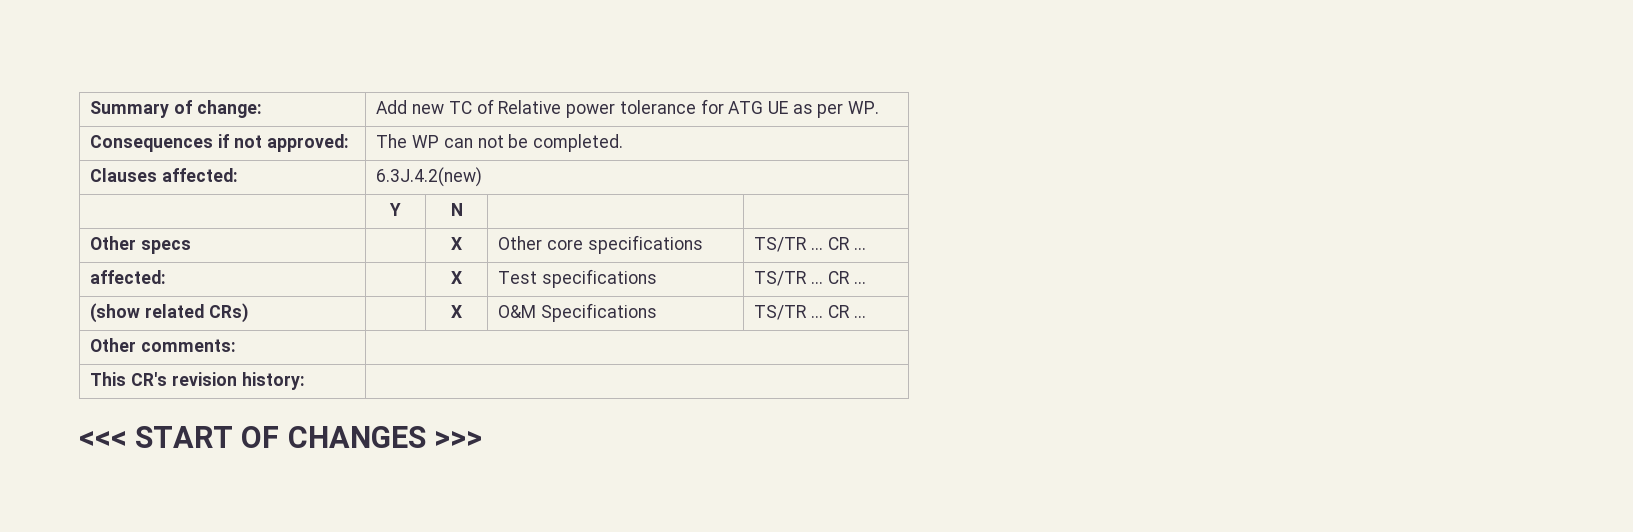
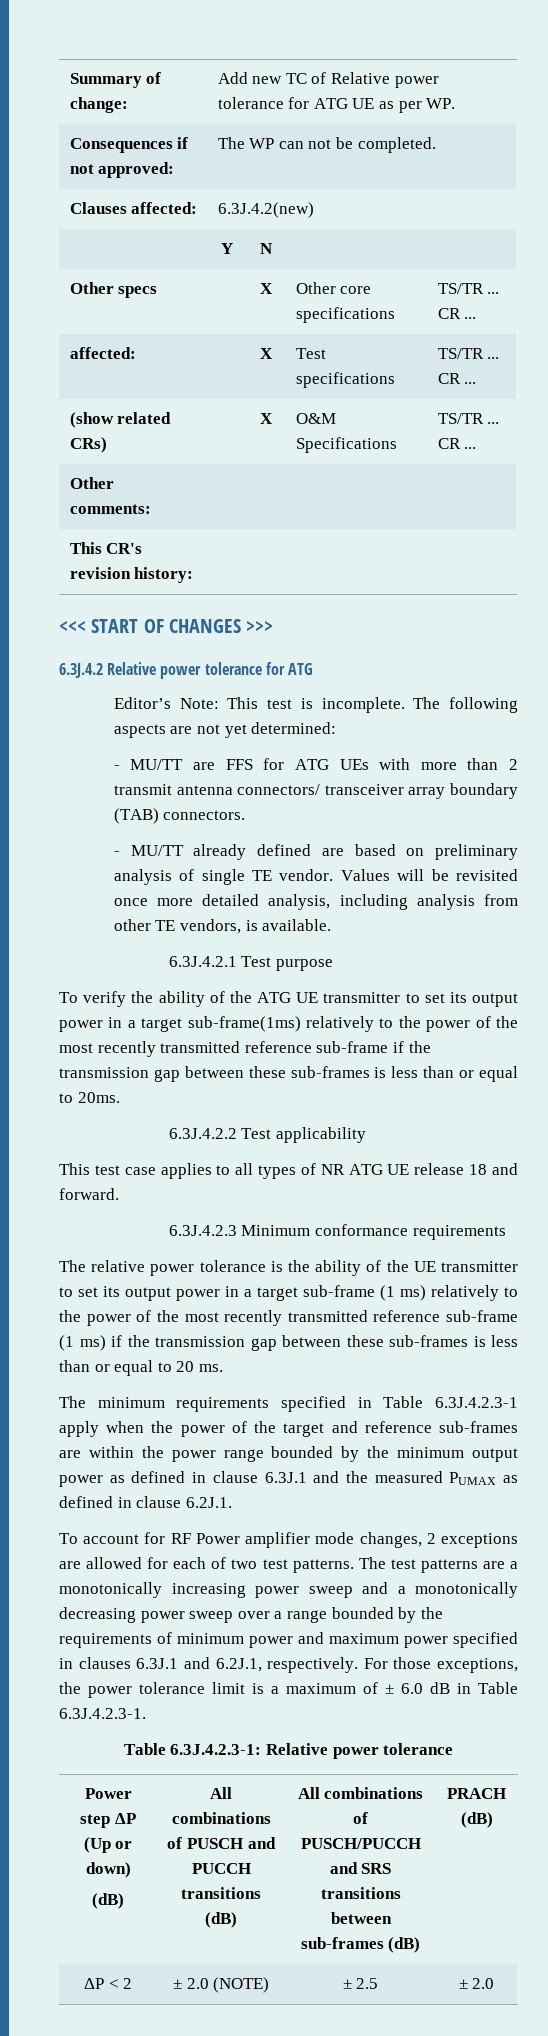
(482, 439) none -> [59,662,313,679] [113,697,518,713] [113,722,337,738] [113,758,518,770] [113,783,518,799] [113,808,246,824] [113,844,518,860] [113,869,518,885] [113,894,518,910] [113,919,332,934] [168,956,333,971] [59,991,518,1007] [59,1016,518,1032] [59,1041,431,1057] [59,1066,519,1082] [59,1092,120,1103] [168,1127,366,1143] [59,1163,519,1179] [59,1188,119,1200] [168,1224,506,1240] [59,1260,518,1276] [59,1285,518,1301] [59,1310,518,1326] [59,1335,518,1351] [59,1360,223,1376] [59,1396,518,1412] [59,1421,518,1437] [59,1446,519,1462] [59,1471,518,1487] [59,1496,232,1508] [59,1532,518,1548] [59,1557,518,1573] [59,1582,518,1598] [59,1607,443,1623] [59,1632,518,1648] [59,1657,518,1673] [59,1682,518,1698] [59,1708,146,1719] [123,1743,454,1759] [84,1788,132,1799] [80,1813,136,1828] [83,1837,133,1853] [85,1862,131,1878] [92,1893,124,1909] [210,1787,232,1799] [171,1812,271,1824] [167,1837,276,1849] [191,1863,251,1874] [181,1887,261,1899] [205,1912,237,1928] [297,1787,424,1799] [353,1812,369,1824] [300,1838,421,1849] [329,1862,392,1874] [320,1887,401,1899] [330,1912,392,1924] [300,1937,421,1953] [447,1788,506,1799] [460,1812,493,1828] [83,1978,133,1989] [172,1977,270,1993] [342,1978,379,1989] [458,1978,495,1989] // 6.3J.4.2 Relative power tolerance for ATG // Editor’s Note: This test is incomplete. The following aspects are not yet determined: // - MU/TT are FFS for ATG UEs with more than 2 transmit antenna connectors/ transceiver array boundary (TAB) connectors. // - MU/TT already defined are based on preliminary analysis of single TE vendor. Values will be revisited once more detailed analysis, including analysis from other TE vendors, is available. // 6.3J.4.2.1 Test purpose // To verify the ability of the ATG UE transmitter to set its output power in a target sub-frame(1ms) relatively to the power of the most recently transmitted reference sub-frame if the transmission gap between these sub-frames is less than or equal to 20ms. // 6.3J.4.2.2 Test applicability // This test case applies to all types of NR ATG UE release 18 and forward. // 6.3J.4.2.3 Minimum conformance requirements // The relative power tolerance is the ability of the UE transmitter to set its output power in a target sub-frame (1 ms) relatively to the power of the most recently transmitted reference sub-frame (1 ms) if the transmission gap between these sub-frames is less than or equal to 20 ms. // The minimum requirements specified in Table 6.3J.4.2.3-1 apply when the power of the target and reference sub-frames are within the power range bounded by the minimum output power as defined in clause 6.3J.1 and the measured PUMAX as defined in clause 6.2J.1. // To account for RF Power amplifier mode changes, 2 exceptions are allowed for each of two test patterns. The test patterns are a monotonically increasing power sweep and a monotonically decreasing power sweep over a range bounded by the requirements of minimum power and maximum power specified in clauses 6.3J.1 and 6.2J.1, respectively. For those exceptions, the power tolerance limit is a maximum of ± 6.0 dB in Table 6.3J.4.2.3-1. // Table 6.3J.4.2.3-1: Relative power tolerance // Power step ΔP (Up or down) // (dB) | All combinations of PUSCH and PUCCH transitions (dB) | All combinations of PUSCH/PUCCH and SRS transitions between sub-frames (dB) | PRACH (dB) // ΔP < 2 | ± 2.0 (NOTE) | ± 2.5 | ± 2.0

